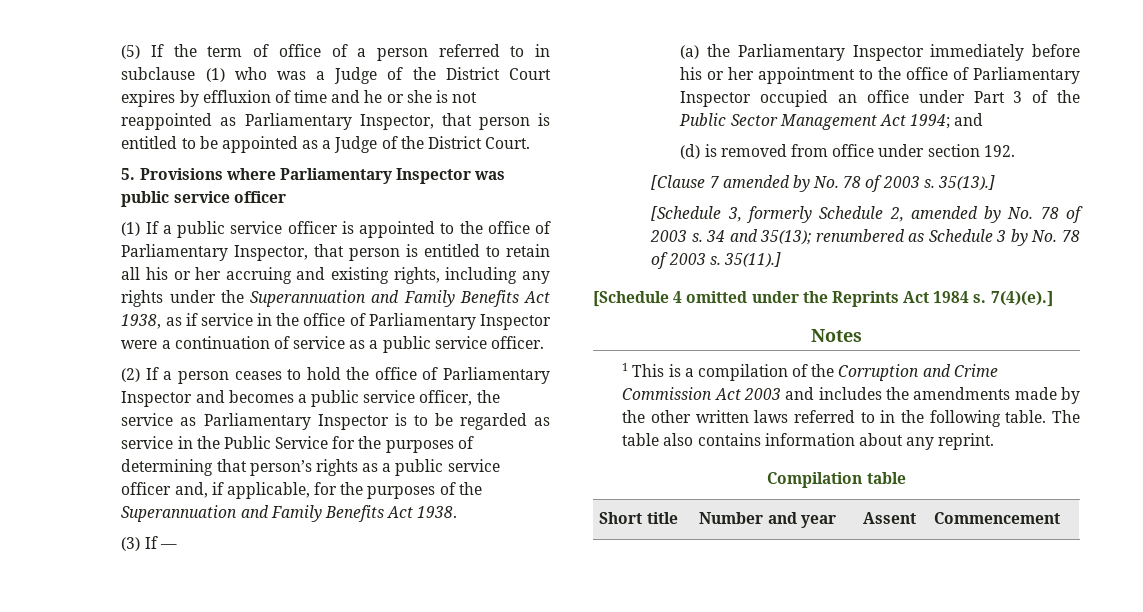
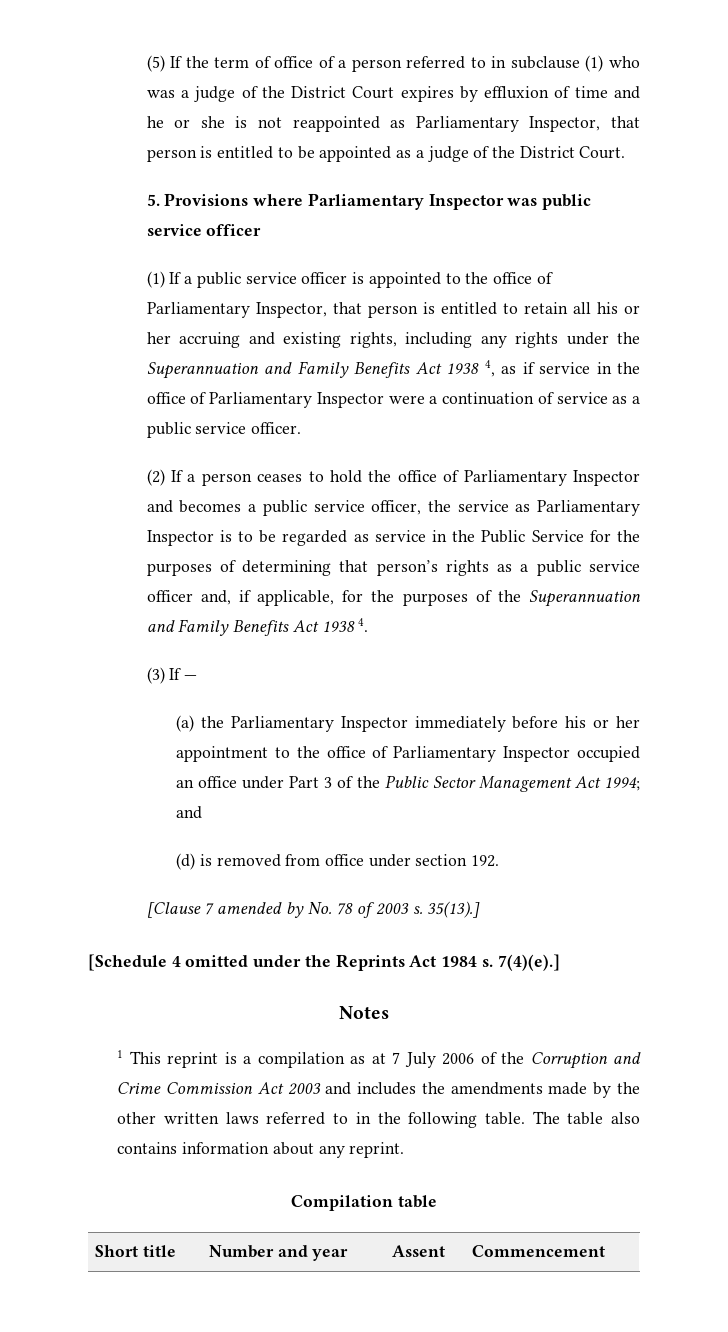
[334,67,378,84] Judge -> [194,86,236,102] judge
[334,136,378,153] Judge -> [427,146,469,162] judge
[121,314,162,329] 1938, -> [446,360,495,377] 1938 4,
[417,506,458,518] 1938. -> [321,618,369,632] 1938 4.
[651,206,1083,223] [650,229,1080,246] [651,252,781,269] // [Schedule 3, formerly Schedule 2, amended by No. 78 of 2003 s. 34 and 35(13); renumbered as Schedule 3 by No. 78 of 2003 s. 35(11).] -> (481, 909) none
(665, 370) none -> [167,1052,219,1068] reprint
(788, 372) none -> [350,1052,475,1068] as at 7 July 2006

